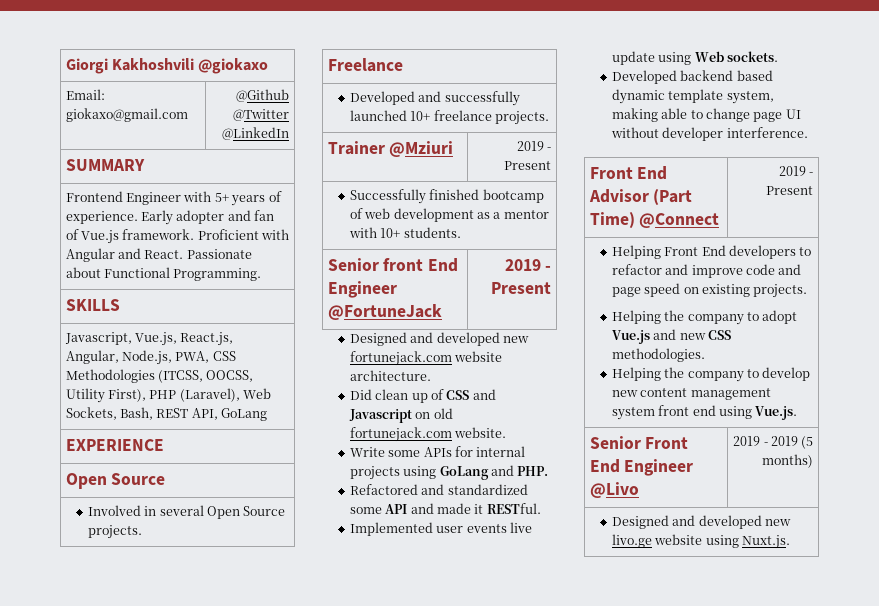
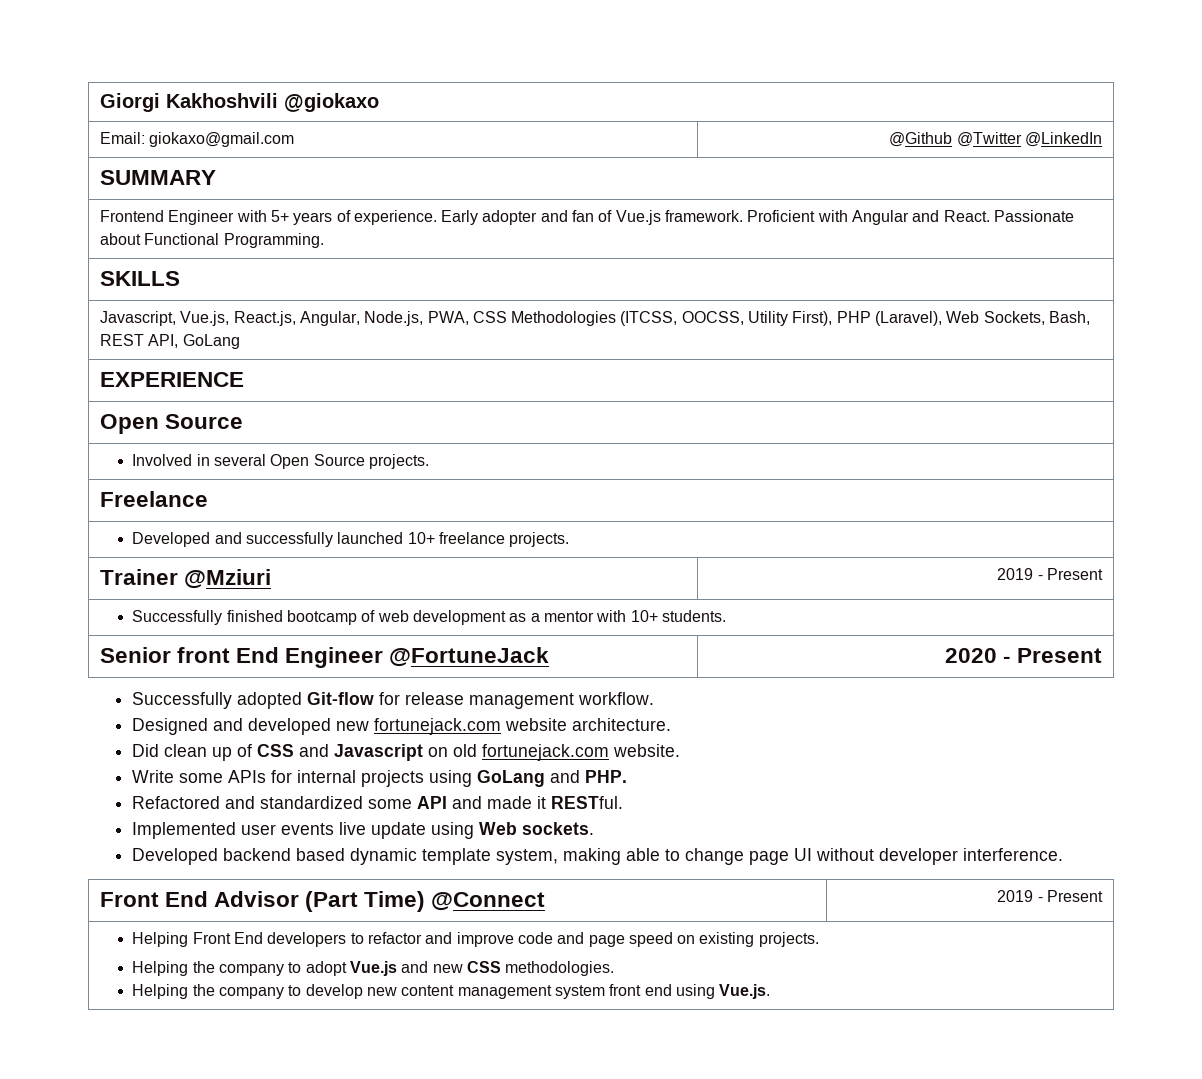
[504,259,552,271] [491,282,552,294] 2019 - Present -> [944,648,1103,663] [131,692,654,709] 2020 - Present // Successfully adopted Git-flow for release management workflow.
[589,436,689,449] [589,459,694,476] [589,482,639,498] [733,436,814,449] [762,454,814,468] [611,515,791,529] [611,534,790,549] // Senior Front End Engineer @Livo | 2019 - 2019 (5 months) // Designed and developed new livo.ge website using Nuxt.js. -> (771, 991) none

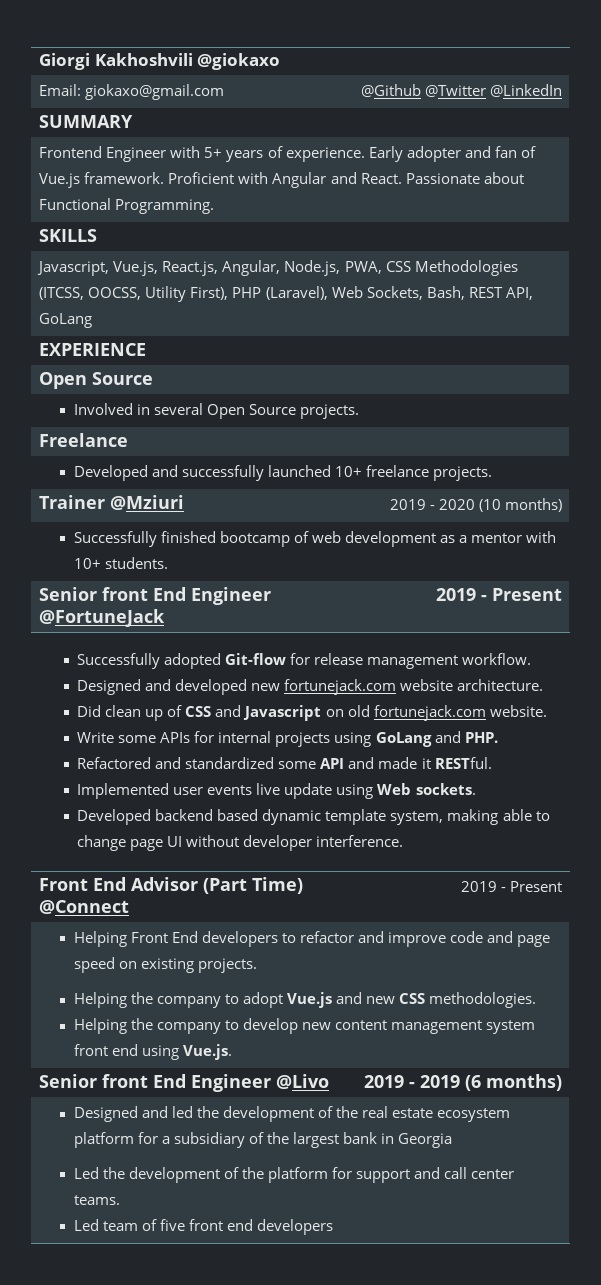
[1047,568,1104,580] Present -> [438,498,562,512] 2020 (10 months)
[944,648,997,663] 2020 -> [435,588,476,601] 2019
(771, 991) none -> [39,1074,330,1092] [363,1074,562,1091] [73,1106,510,1122] [73,1132,452,1148] [73,1167,515,1183] [73,1195,120,1205] [73,1219,333,1235] // Senior front End Engineer @Livo | 2019 - 2019 (6 months) // Designed and led the development of the real estate ecosystem platform for a subsidiary of the largest bank in Georgia // Led the development of the platform for support and call center teams. // Led team of five front end developers

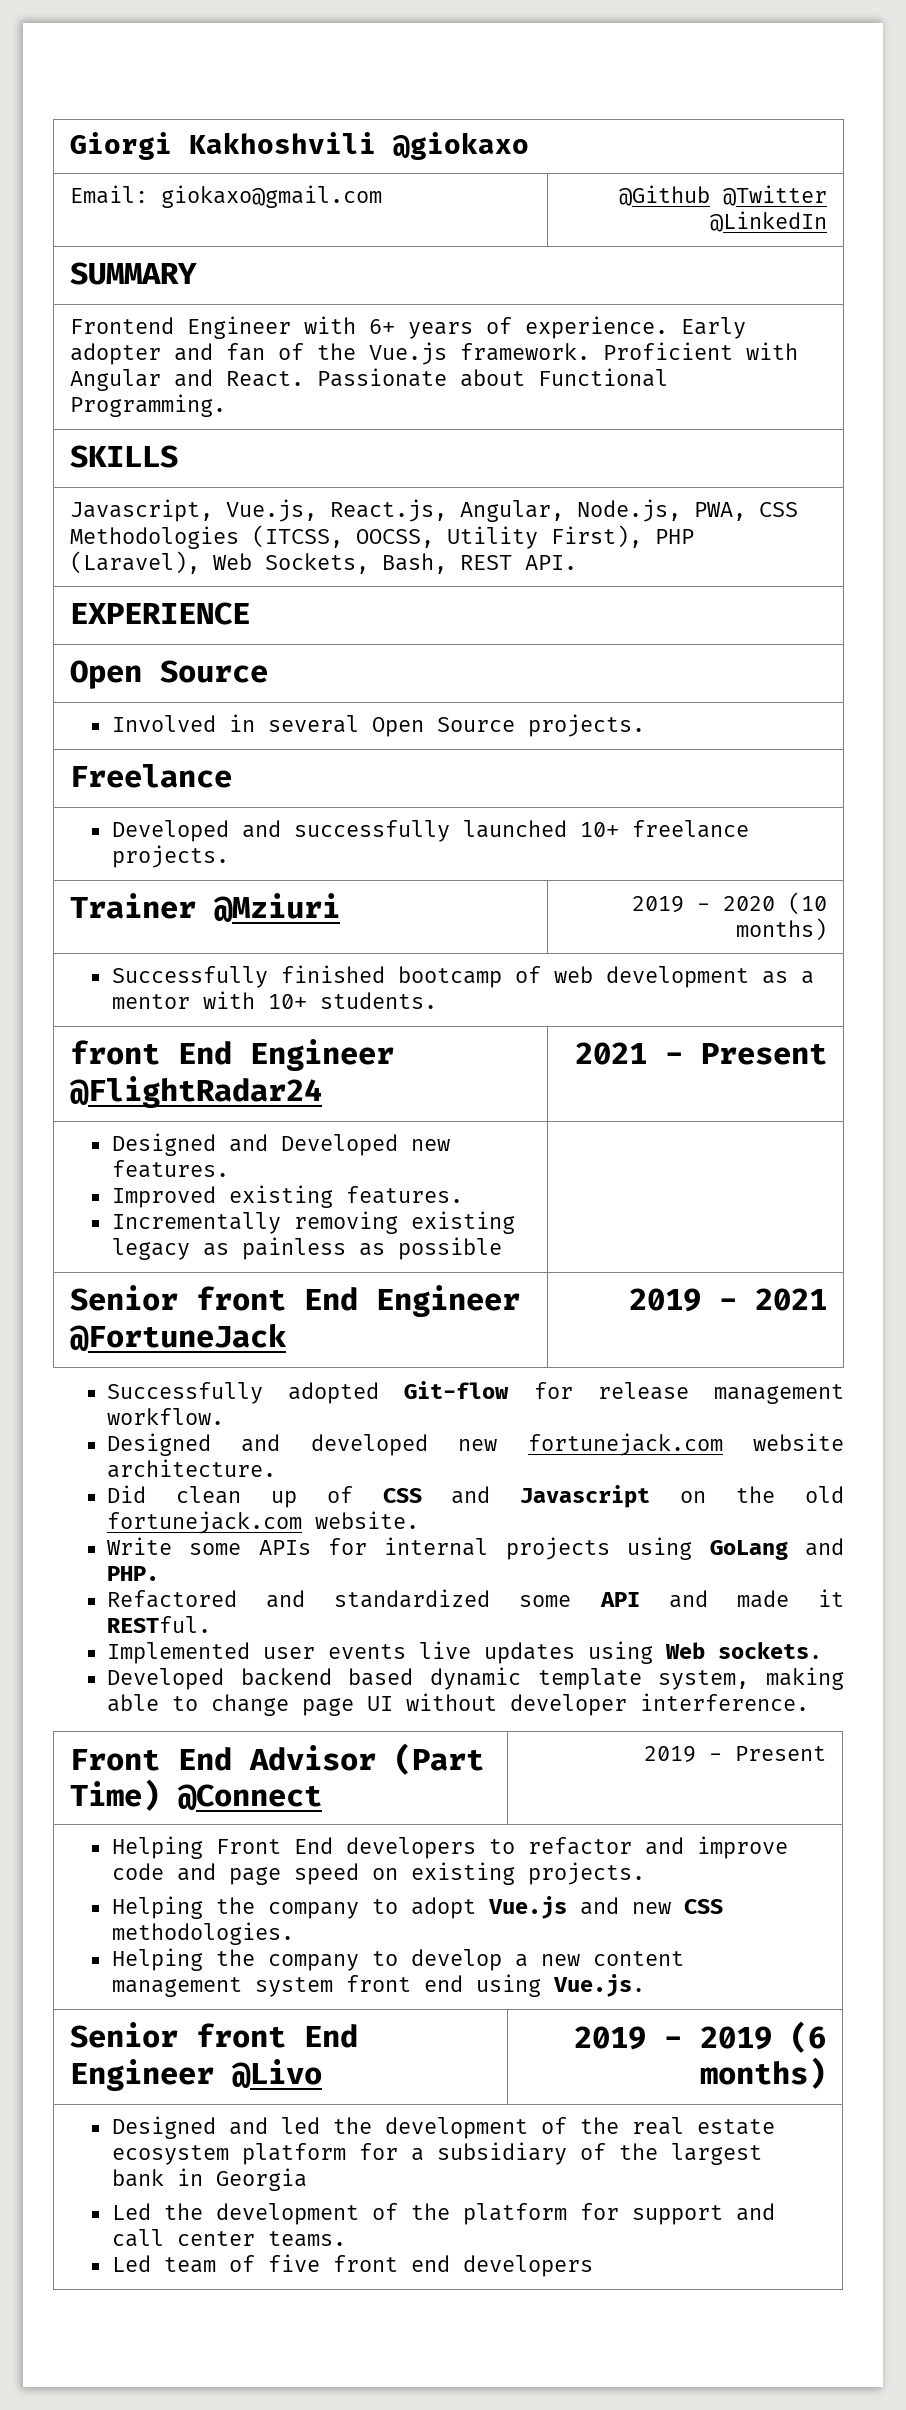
[204,147,223,158] 5+ -> [368,319,395,334] 6+
(536, 152) none -> [316,343,356,360] the
[505,287,533,300] [39,313,93,328] API, GoLang -> [524,555,577,570] API.
(168, 563) none -> [69,1039,394,1071] [68,1076,322,1108] [575,1042,828,1065] [111,1133,450,1156] [111,1160,229,1178] [111,1185,463,1208] [111,1211,515,1234] [111,1237,502,1260] // front End Engineer @FlightRadar24 | 2021 - Present // Designed and Developed new features. // Improved existing features. // Incrementally removing existing legacy as painless as possible |
[491,588,562,601] Present -> [755,1288,828,1311] 2021
(344, 713) none -> [736,1486,776,1503] the
[284,783,333,799] update -> [483,1642,575,1664] updates
(298, 1026) none -> [514,1954,528,1967] a

